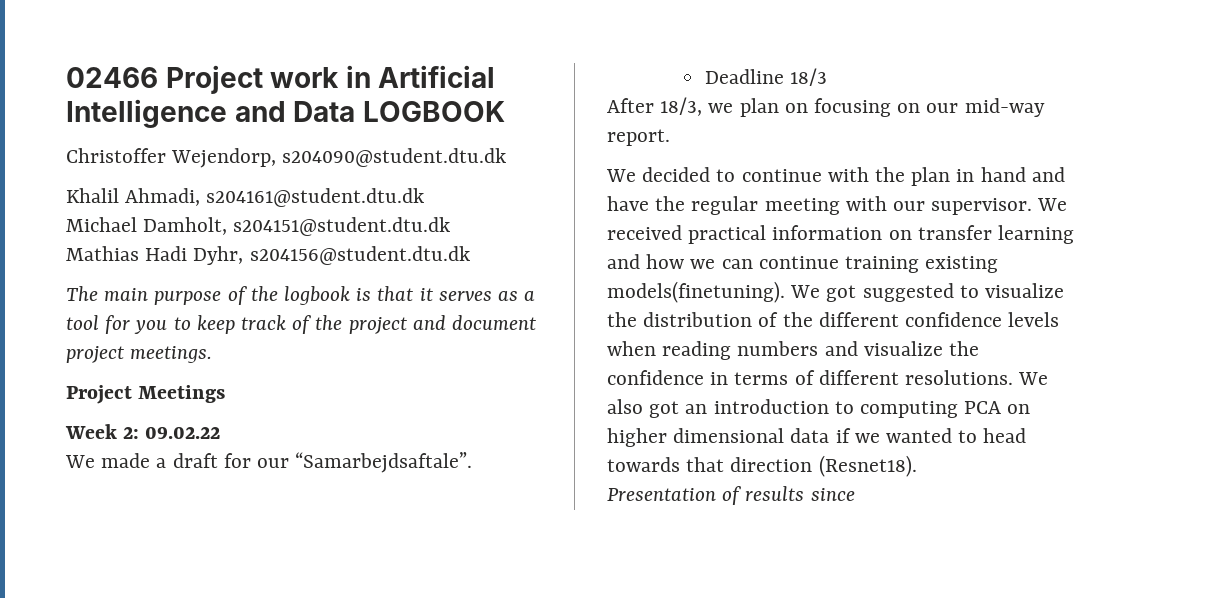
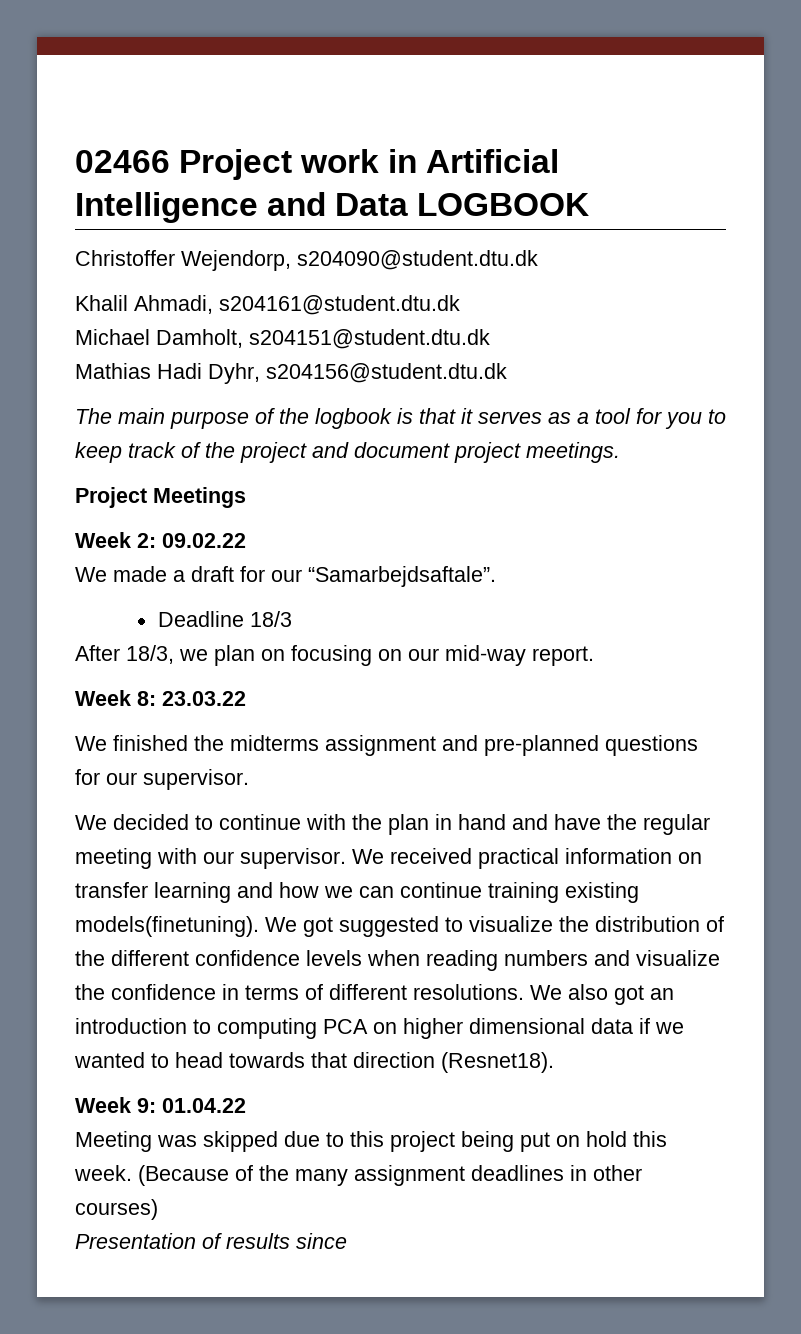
(670, 137) none -> [75,690,246,706] [75,735,698,756] [75,769,249,790] // Week 8: 23.03.22 // We finished the midterms assignment and pre-planned questions for our supervisor.
(917, 466) none -> [75,1097,246,1113] [75,1131,667,1152] [74,1165,642,1186] [75,1199,158,1220] // Week 9: 01.04.22 // Meeting was skipped due to this project being put on hold this week. (Because of the many assignment deadlines in other courses)

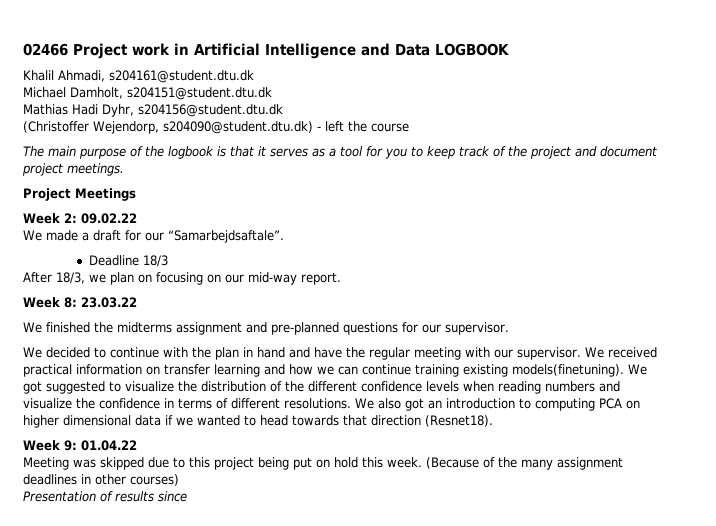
[75,250,538,271] // Christoffer Wejendorp, s204090@student.dtu.dk -> (509, 49) none
(507, 373) none -> [23,121,409,134] // (Christoffer Wejendorp, s204090@student.dtu.dk) - left the course

